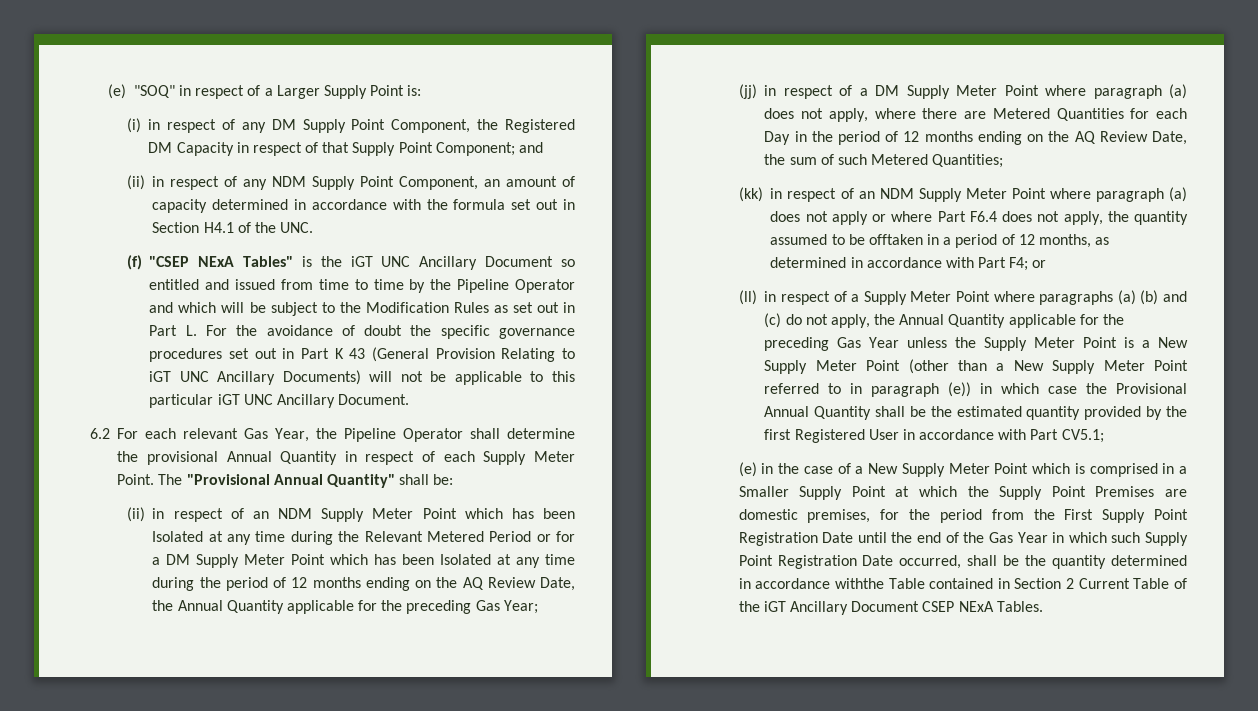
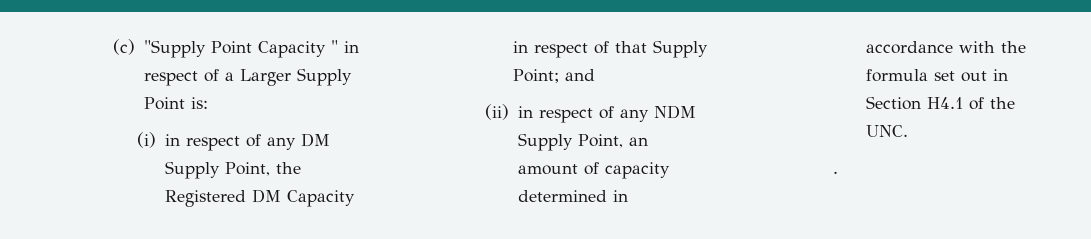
[108,84,175,99] (e) "SOQ" -> [113,39,338,58] (c) "Supply Point Capacity "
[351,119,471,133] Point Component, -> [224,162,270,176] Point,
[398,142,515,156] Point Component; -> [512,69,559,83] Point;
[360,176,479,190] Point Component, -> [577,134,623,148] Point,
[126,255,575,270] [149,279,575,293] [149,302,576,316] [149,325,575,339] [149,347,575,362] [149,370,575,385] [149,394,410,408] [89,428,575,442] [117,451,576,465] [117,474,454,488] [126,507,575,522] [152,531,575,545] [152,554,576,568] [152,577,575,591] [152,600,538,614] [738,84,1187,99] [764,108,1187,122] [764,131,1187,145] [764,154,1004,168] [738,187,1187,202] [770,211,1188,225] [770,234,1110,248] [770,257,1047,271] [738,290,1187,305] [764,313,1125,328] [764,337,1188,351] [764,359,1188,374] [764,382,1187,397] [764,406,1187,420] [764,429,1104,443] [738,462,1187,477] [738,486,1187,500] [738,509,1189,523] [738,532,1188,546] [738,555,1187,569] [738,578,1187,589] [738,601,1043,615] (f) "CSEP NExA Tables" is the iGT UNC Ancillary Document so entitled and issued from time to time by the Pipeline Operator and which will be subject to the Modification Rules as set out in Part L. For the avoidance of doubt the specific governance procedures set out in Part K 43 (General Provision Relating to iGT UNC Ancillary Documents) will not be applicable to this particular iGT UNC Ancillary Document. // 6.2 For each relevant Gas Year, the Pipeline Operator shall determine the provisional Annual Quantity in respect of each Supply Meter Point. The "Provisional Annual Quantity" shall be: // (ii) in respect of an NDM Supply Meter Point which has been Isolated at any time during the Relevant Metered Period or for a DM Supply Meter Point which has been Isolated at any time during the period of 12 months ending on the AQ Review Date, the Annual Quantity applicable for the preceding Gas Year; // (jj) in respect of a DM Supply Meter Point where paragraph (a) does not apply, where there are Metered Quantities for each Day in the period of 12 months ending on the AQ Review Date, the sum of such Metered Quantities; // (kk) in respect of an NDM Supply Meter Point where paragraph (a) does not apply or where Part F6.4 does not apply, the quantity assumed to be offtaken in a period of 12 months, as determined in accordance with Part F4; or // (ll) in respect of a Supply Meter Point where paragraphs (a) (b) and (c) do not apply, the Annual Quantity applicable for the preceding Gas Year unless the Supply Meter Point is a New Supply Meter Point (other than a New Supply Meter Point referred to in paragraph (e)) in which case the Provisional Annual Quantity shall be the estimated quantity provided by the first Registered User in accordance with Part CV5.1; // (e) in the case of a New Supply Meter Point which is comprised in a Smaller Supply Point at which the Supply Point Premises are domestic premises, for the period from the First Supply Point Registration Date until the end of the Gas Year in which such Supply Point Registration Date occurred, shall be the quantity determined in accordance withthe Table contained in Section 2 Current Table of the iGT Ancillary Document CSEP NExA Tables. -> [833,171,839,174] .

